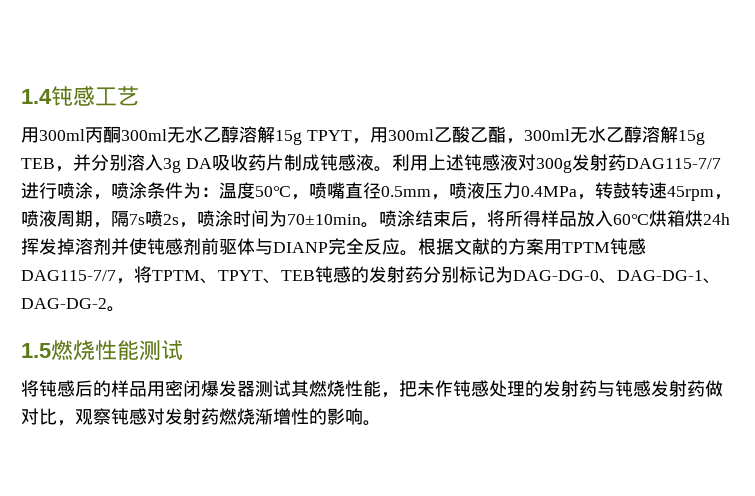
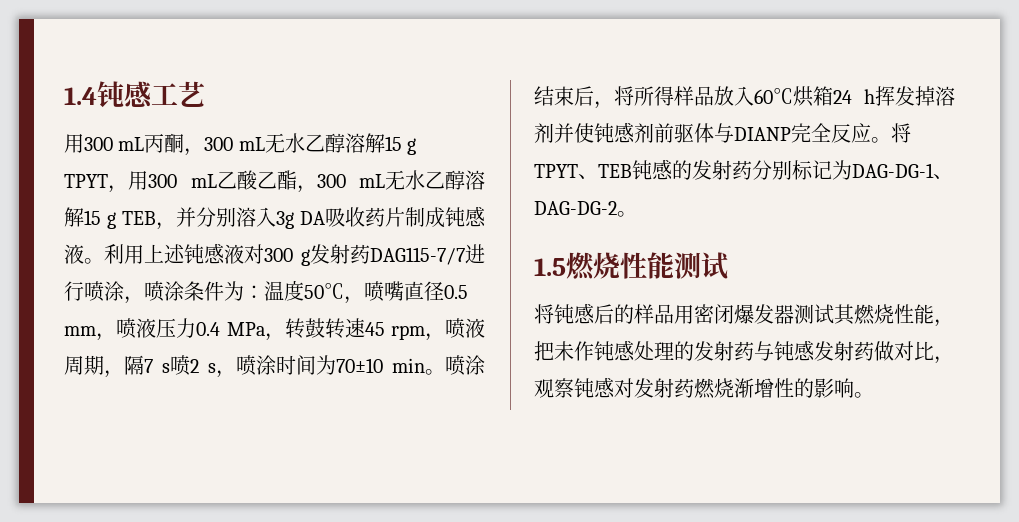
[39,126,434,145] 300ml丙酮300ml无水乙醇溶解15g TPYT，用300ml -> [84,133,417,156] [64,171,217,193] 300 mL丙酮，300 mL无水乙醇溶解15 g TPYT，用300 mL
[523,126,705,145] 300ml无水乙醇溶解15g -> [316,170,485,190] [64,207,116,229] 300 mL无水乙醇溶解15 g
[535,158,572,173] 300g -> [264,248,310,266] 300 g
[381,186,431,197] 0.5mm -> [444,285,468,299] [64,326,96,336] 0.5 mm
[521,186,577,197] 0.4MPa -> [196,322,265,336] 0.4 MPa
[667,186,714,201] 45rpm -> [364,322,425,340] 45 rpm
[129,210,179,227] 7s喷2s -> [144,355,216,376] 7 s喷2 s
[287,214,361,225] 70±10min -> [336,358,425,373] 70±10 min
[685,210,730,227] 烘24h -> [833,89,875,104] 24 h
[418,238,646,255] [21,266,218,284] 根据文献的方案用TPTM钝感DAG115-7/7，将TPTM、 -> [891,123,911,143] 将
[513,270,617,284] DAG-DG-0、 -> (852, 170) none

